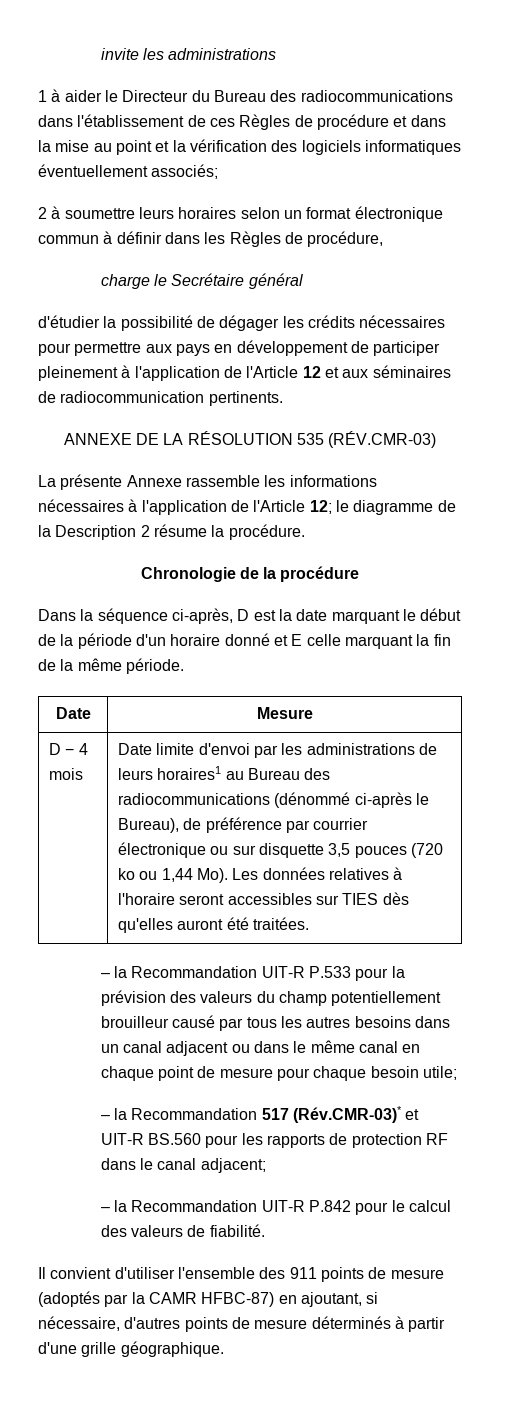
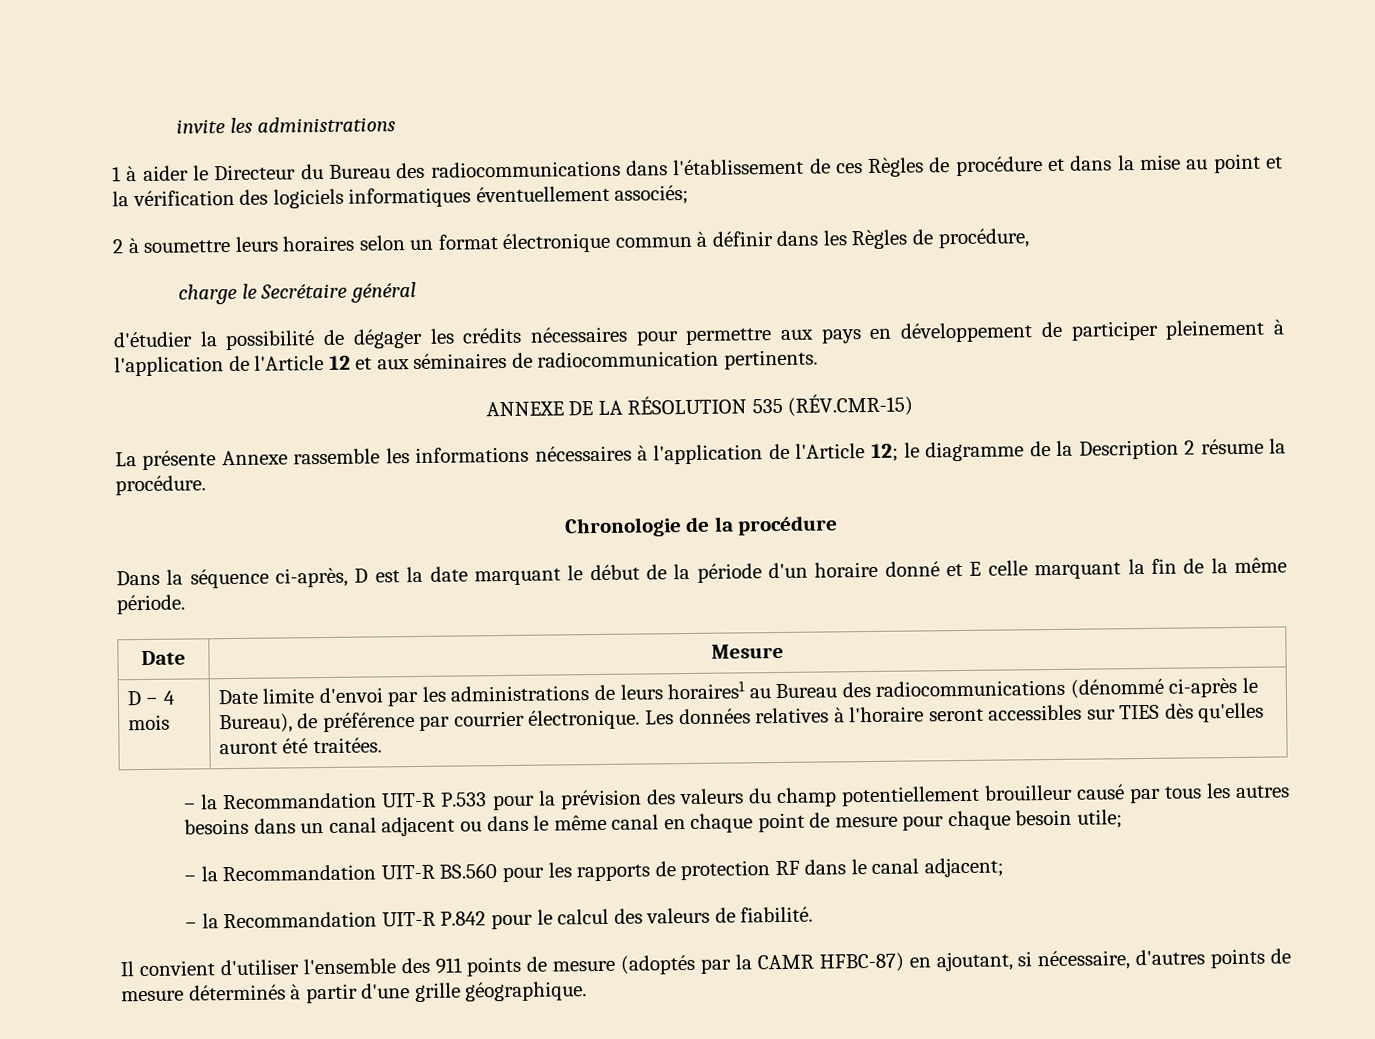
[328,431,437,448] (RÉV.CMR-03) -> [787,393,914,417] (RÉV.CMR-15)
[118,842,444,858] [118,868,229,883] électronique ou sur disquette 3,5 pouces (720 ko ou 1,44 Mo). -> [528,709,641,730] électronique.
[261,1106,420,1123] 517 (Rév.CMR-03)* et -> (377, 873) none

